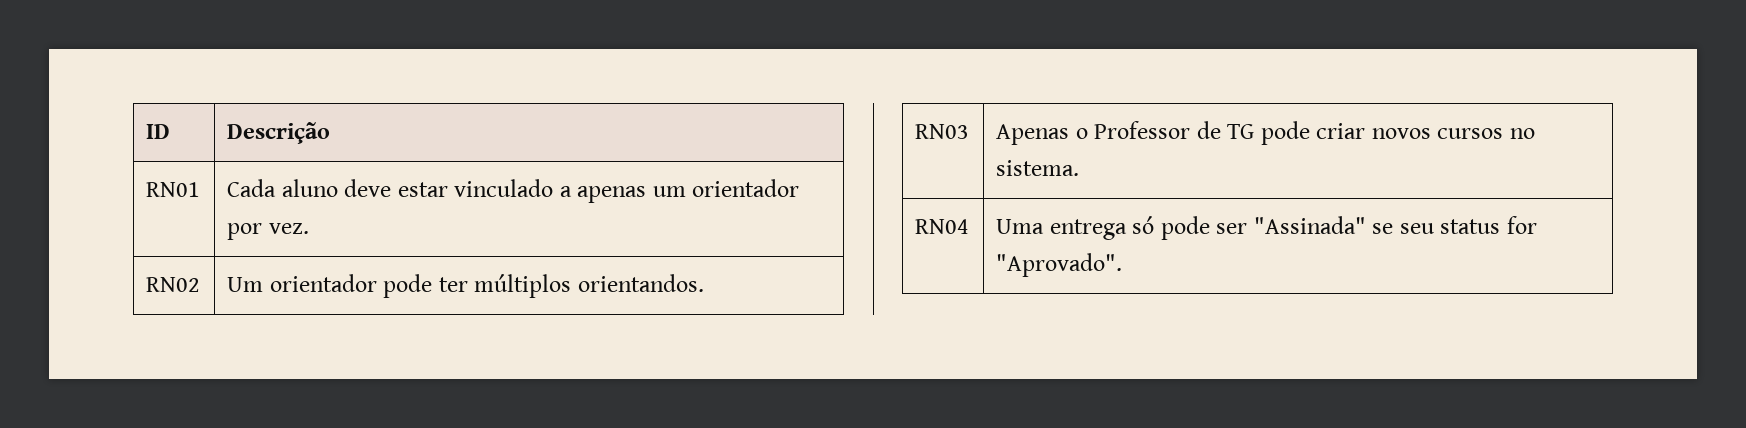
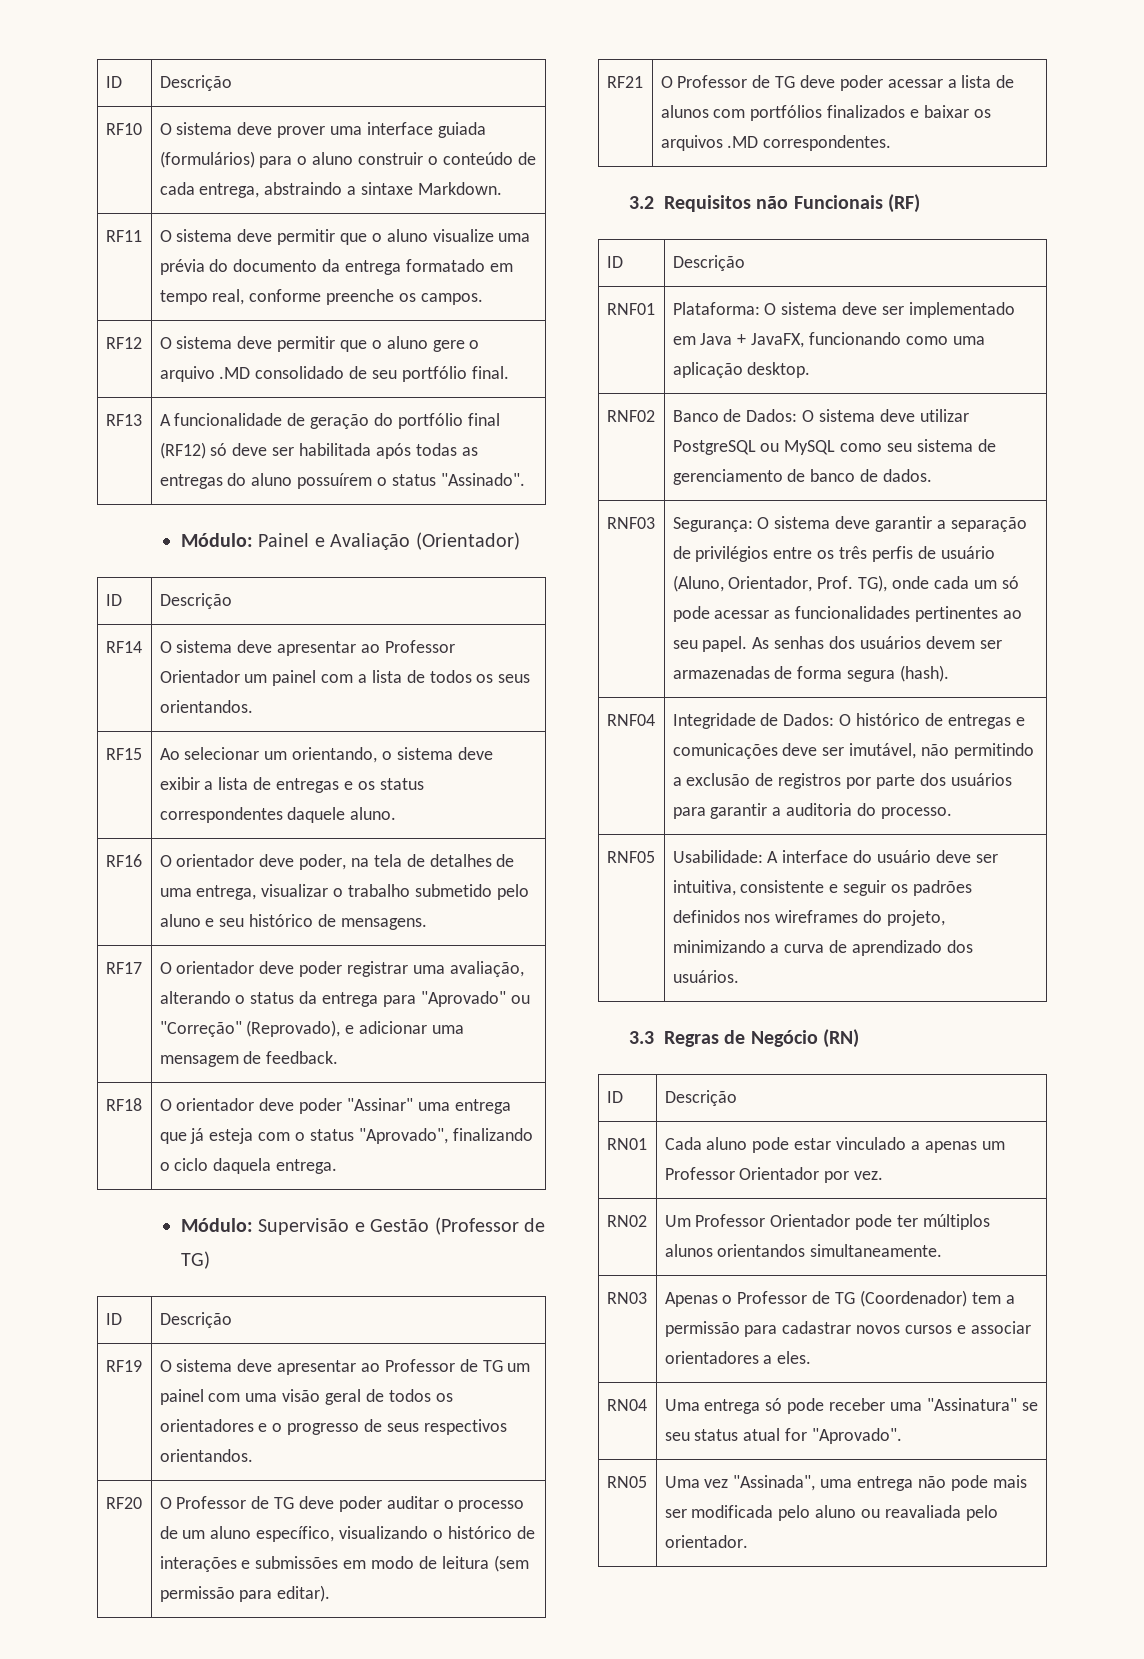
[146,124,171,139] [227,122,331,144] ID | Descrição -> [105,76,122,88] [159,75,232,91] [105,123,142,135] [159,122,486,138] [159,151,536,168] [159,182,502,198] [105,230,142,242] [159,229,531,245] [159,259,513,275] [159,289,483,305] [105,337,142,349] [159,336,480,352] [159,366,509,382] [105,414,142,426] [159,413,500,429] [159,442,478,459] [159,473,525,489] [180,532,520,550] [105,594,122,606] [159,593,232,609] [105,641,142,653] [159,640,455,656] [159,670,531,686] [159,700,253,713] [105,748,142,760] [159,747,493,763] [159,777,424,793] [159,807,397,823] [105,854,142,867] [159,854,515,870] [159,884,529,900] [159,914,427,930] [105,962,142,974] [159,961,524,977] [159,991,530,1007] [159,1020,464,1037] [159,1051,339,1067] [105,1098,142,1111] [159,1098,511,1114] [159,1128,533,1144] [159,1158,338,1174] [180,1217,545,1235] [180,1251,210,1269] [105,1313,122,1325] [159,1312,232,1328] [105,1360,142,1372] [159,1359,531,1375] [159,1389,453,1405] [159,1419,507,1435] [159,1449,253,1462] [105,1497,142,1509] [159,1496,525,1512] [159,1526,535,1542] [159,1555,529,1572] [159,1585,331,1602] [606,76,643,88] [660,75,1015,91] [660,105,991,121] [660,135,892,151] [628,194,921,213] [606,256,623,268] [672,255,745,271] [606,303,655,315] [672,302,1015,318] [672,332,985,348] [672,362,811,378] [606,410,655,422] [672,409,969,422] [672,439,996,455] [672,469,932,485] [606,517,655,529] [672,516,1027,532] [672,546,995,562] [672,575,1019,592] [672,606,1022,622] [672,636,1002,652] [672,665,949,682] [606,714,655,726] [672,713,1025,729] [672,743,1034,759] [672,773,1012,789] [672,803,952,819] [606,851,655,863] [672,850,998,863] [672,880,972,896] [672,910,945,926] [672,940,973,956] [672,970,739,983] [628,1029,860,1048] [606,1091,623,1103] [664,1090,737,1106] ID | Descrição // RF10 | O sistema deve prover uma interface guiada (formulários) para o aluno construir o conteúdo de cada entrega, abstraindo a sintaxe Markdown. // RF11 | O sistema deve permitir que o aluno visualize uma prévia do documento da entrega formatado em tempo real, conforme preenche os campos. // RF12 | O sistema deve permitir que o aluno gere o arquivo .MD consolidado de seu portfólio final. // RF13 | A funcionalidade de geração do portfólio final (RF12) só deve ser habilitada após todas as entregas do aluno possuírem o status "Assinado". // Módulo: Painel e Avaliação (Orientador) // ID | Descrição // RF14 | O sistema deve apresentar ao Professor Orientador um painel com a lista de todos os seus orientandos. // RF15 | Ao selecionar um orientando, o sistema deve exibir a lista de entregas e os status correspondentes daquele aluno. // RF16 | O orientador deve poder, na tela de detalhes de uma entrega, visualizar o trabalho submetido pelo aluno e seu histórico de mensagens. // RF17 | O orientador deve poder registrar uma avaliação, alterando o status da entrega para "Aprovado" ou "Correção" (Reprovado), e adicionar uma mensagem de feedback. // RF18 | O orientador deve poder "Assinar" uma entrega que já esteja com o status "Aprovado", finalizando o ciclo daquela entrega. // Módulo: Supervisão e Gestão (Professor de TG) // ID | Descrição // RF19 | O sistema deve apresentar ao Professor de TG um painel com uma visão geral de todos os orientadores e o progresso de seus respectivos orientandos. // RF20 | O Professor de TG deve poder auditar o processo de um aluno específico, visualizando o histórico de interações e submissões em modo de leitura (sem permissão para editar). // RF21 | O Professor de TG deve poder acessar a lista de alunos com portfólios finalizados e baixar os arquivos .MD correspondentes. // 3.2 Requisitos não Funcionais (RF) // ID | Descrição // RNF01 | Plataforma: O sistema deve ser implementado em Java + JavaFX, funcionando como uma aplicação desktop. // RNF02 | Banco de Dados: O sistema deve utilizar PostgreSQL ou MySQL como seu sistema de gerenciamento de banco de dados. // RNF03 | Segurança: O sistema deve garantir a separação de privilégios entre os três perfis de usuário (Aluno, Orientador, Prof. TG), onde cada um só pode acessar as funcionalidades pertinentes ao seu papel. As senhas dos usuários devem ser armazenadas de forma segura (hash). // RNF04 | Integridade de Dados: O histórico de entregas e comunicações deve ser imutável, não permitindo a exclusão de registros por parte dos usuários para garantir a auditoria do processo. // RNF05 | Usabilidade: A interface do usuário deve ser intuitiva, consistente e seguir os padrões definidos nos wireframes do projeto, minimizando a curva de aprendizado dos usuários. // 3.3 Regras de Negócio (RN) // ID | Descrição
[344,179,392,197] deve -> [752,1137,790,1153] pode
[692,179,800,197] orientador -> [664,1167,820,1180] Professor Orientador
[269,274,377,292] orientador -> [695,1214,851,1227] Professor Orientador
[577,274,704,292] orientandos. -> [664,1244,943,1257] alunos orientandos simultaneamente.
[1260,121,1535,145] [996,160,1080,176] pode criar novos cursos no sistema. -> [859,1290,1015,1307] [664,1321,1031,1337] [664,1351,812,1364] (Coordenador) tem a permissão para cadastrar novos cursos e associar orientadores a eles.
[1216,216,1366,234] ser "Assinada" -> [828,1398,1017,1411] receber uma "Assinatura"
(1501, 226) none -> [743,1428,781,1441] atual
(1123, 265) none -> [606,1476,647,1488] [664,1475,1027,1491] [664,1505,998,1521] [664,1535,748,1548] // RN05 | Uma vez "Assinada", uma entrega não pode mais ser modificada pelo aluno ou reavaliada pelo orientador.

